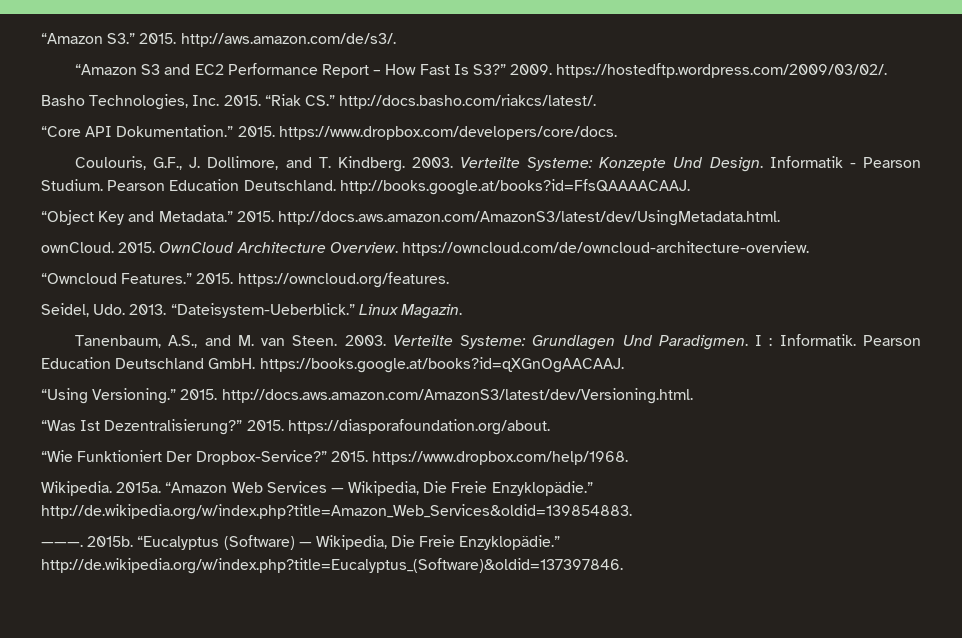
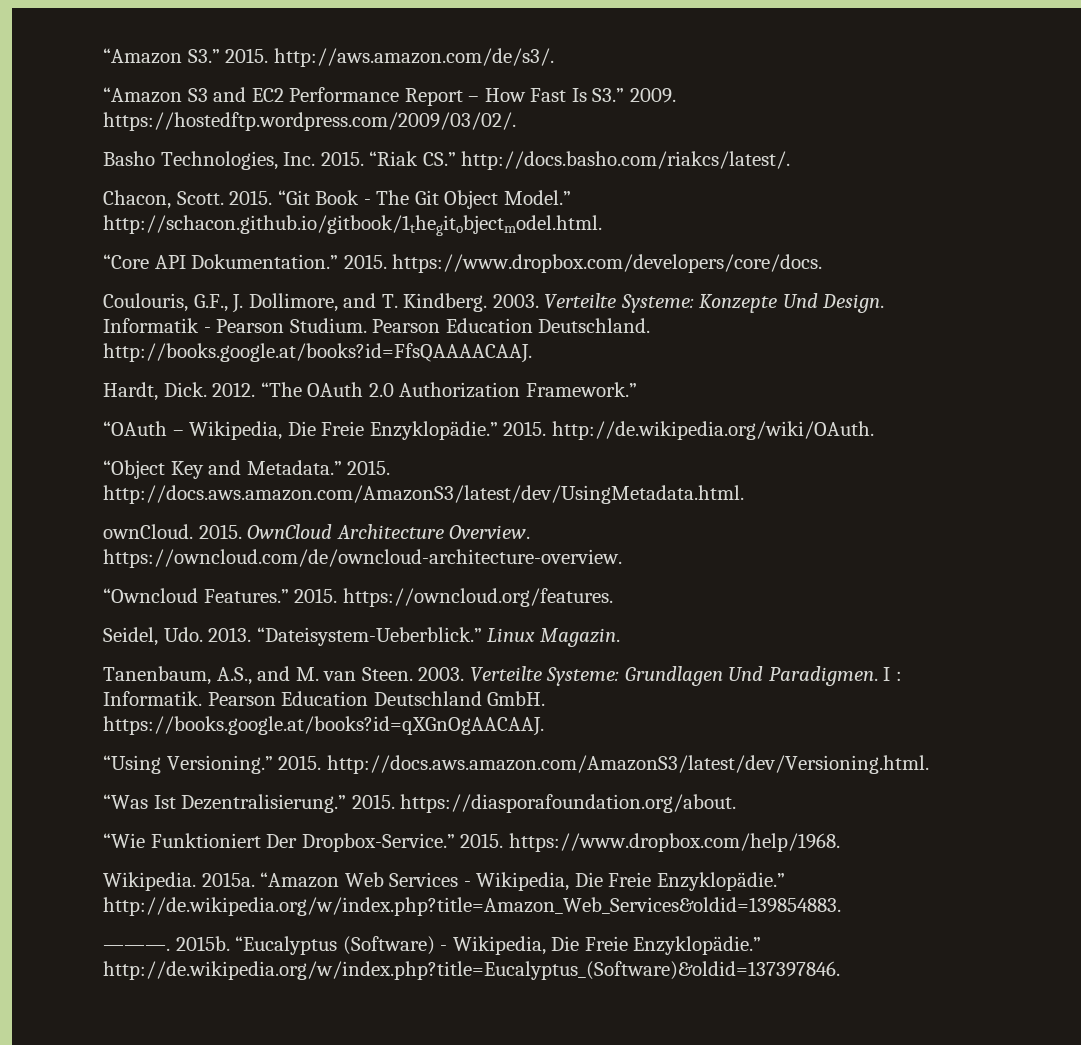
[472,64,506,75] S3?” -> [592,88,625,102] S3.”
(597, 101) none -> [103,190,571,209] [103,215,602,236] // Chacon, Scott. 2015. “Git Book - The Git Object Model.” http://schacon.github.io/gitbook/1thegitobjectmodel.html.
(690, 187) none -> [103,382,637,401] [103,421,874,440] // Hardt, Dick. 2012. “The OAuth 2.0 Authorization Framework.” // “OAuth – Wikipedia, Die Freie Enzyklopädie.” 2015. http://de.wikipedia.org/wiki/OAuth.
[104,419,243,435] Dezentralisierung?” -> [181,794,347,813] Dezentralisierung.”
[195,450,327,465] Dropbox-Service?” -> [301,833,455,852] Dropbox-Service.”
[330,488,344,493] — -> [463,881,471,887] -
[298,542,312,547] — -> [440,945,448,951] -

